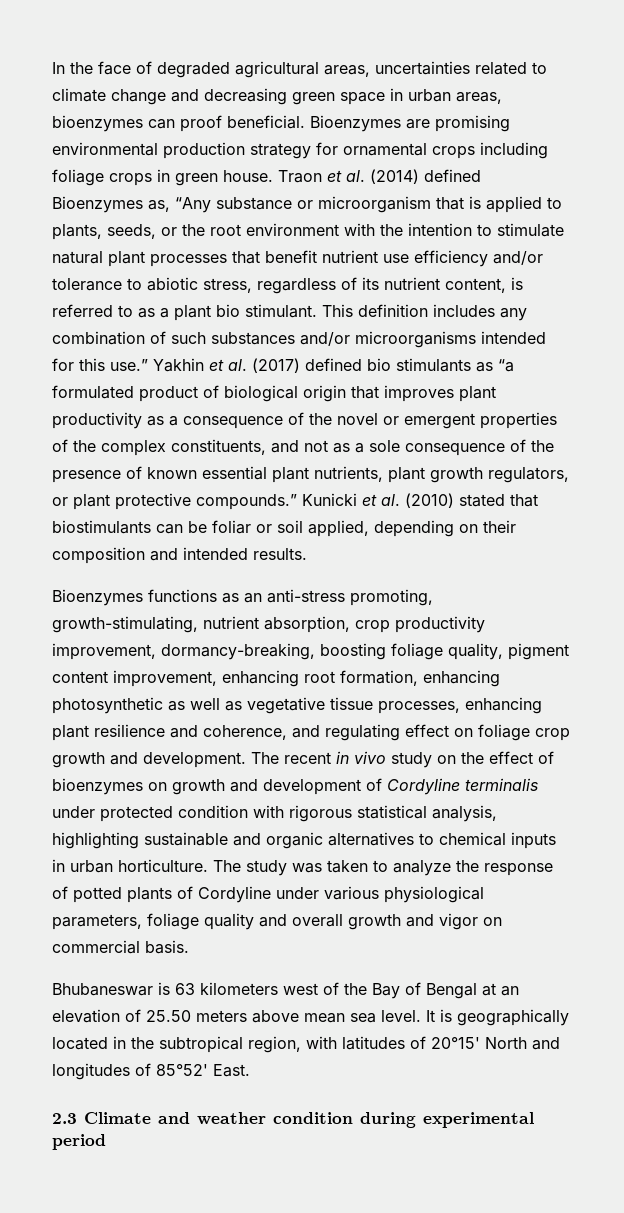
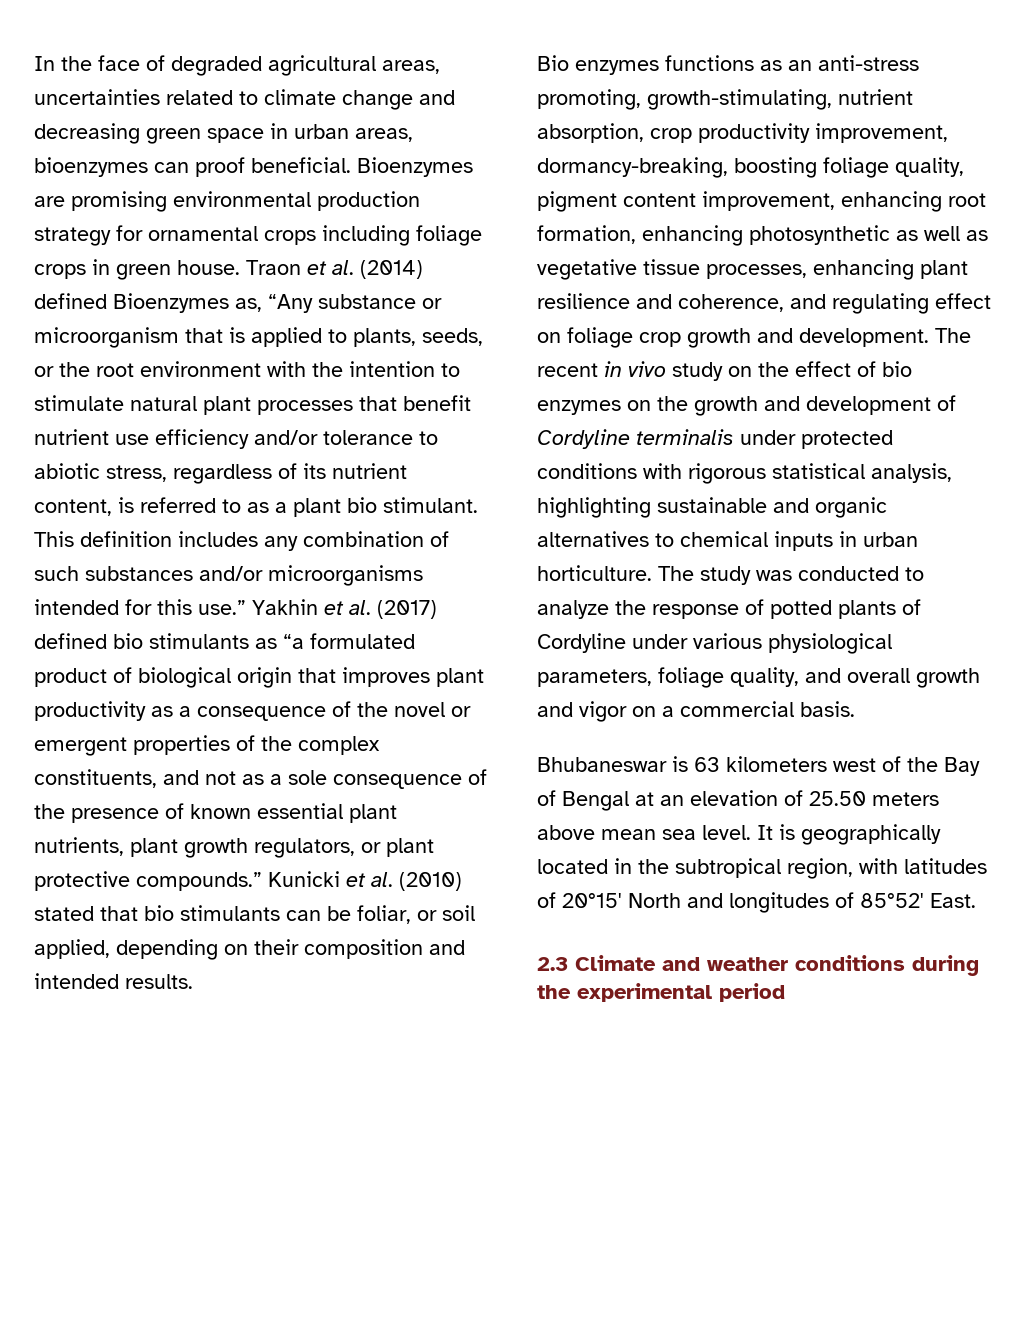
[52,520,151,534] biostimulants -> [144,905,280,921] bio stimulants
[212,520,251,534] foliar -> [357,905,411,924] foliar,
[52,589,143,606] Bioenzymes -> [537,55,659,75] Bio enzymes
[52,778,167,795] bioenzymes on -> [882,361,912,377] [537,396,688,415] bio enzymes on the
[178,805,248,818] condition -> [537,463,637,479] conditions
[327,860,368,873] taken -> [798,566,899,581] conducted
[204,913,254,930] quality -> [730,667,799,687] quality,
(502, 921) none -> [662,706,674,717] a
[273,1112,416,1128] condition during -> [795,955,979,976] [537,985,571,999] conditions during the

